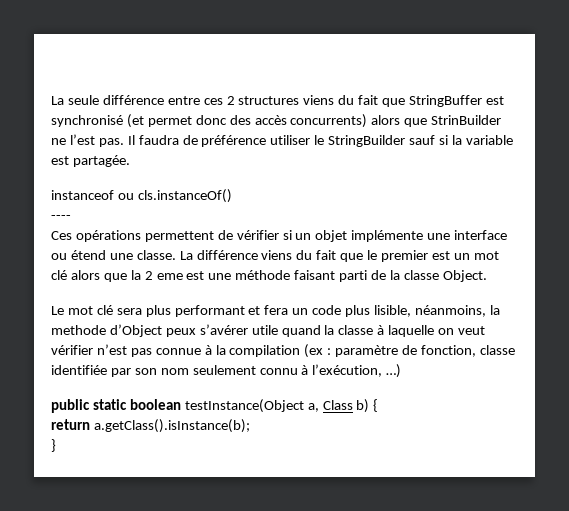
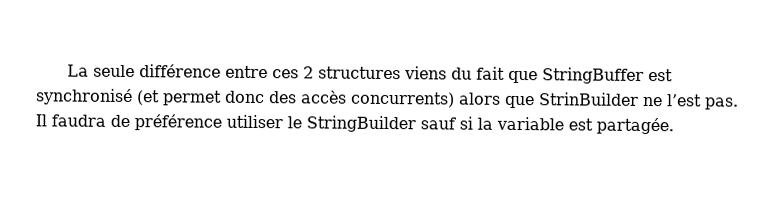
[51,189,232,203] [51,215,71,220] [51,230,508,242] [51,250,499,262] [51,270,487,282] [51,305,500,317] [51,324,486,337] [51,344,515,358] [51,364,402,378] [51,399,379,413] [51,419,250,433] [51,439,56,452] // instanceof ou cls.instanceOf() // ---- // Ces opérations permettent de vérifier si un objet implémente une interface ou étend une classe. La différence viens du fait que le premier est un mot clé alors que la 2 eme est une méthode faisant parti de la classe Object. // Le mot clé sera plus performant et fera un code plus lisible, néanmoins, la methode d’Object peux s’avérer utile quand la classe à laquelle on veut vérifier n’est pas connue à la compilation (ex : paramètre de fonction, classe identifiée par son nom seulement connu à l’exécution, …) // public static boolean testInstance(Object a, Class b) { // return a.getClass().isInstance(b); // } -> (674, 126) none

